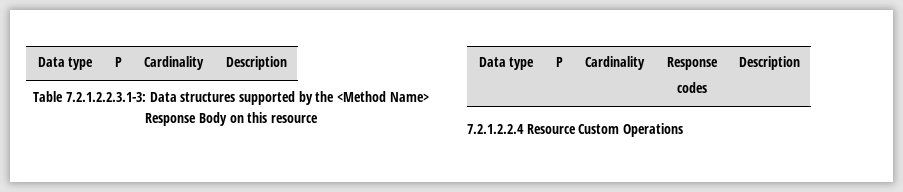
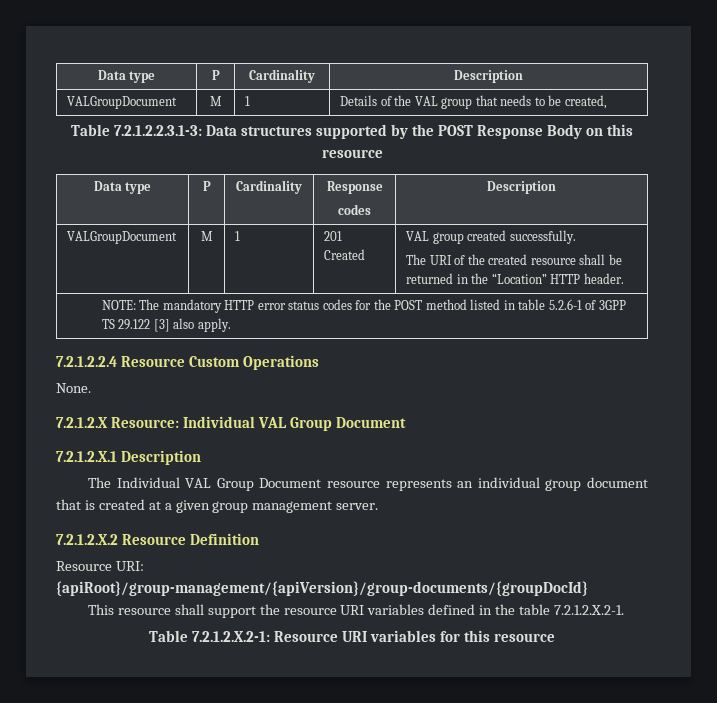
(287, 63) none -> [67,96,178,109] [209,96,222,106] [245,96,251,106] [340,95,607,109] // VALGroupDocument | M | 1 | Details of the VAL group that needs to be created,
[336,91,429,102] <Method Name> -> [437,125,473,136] POST
[467,123,683,137] // 7.2.1.2.2.4 Resource Custom Operations -> [67,231,178,244] [200,231,213,241] [235,231,241,241] [324,231,343,241] [324,249,366,260] [406,230,576,244] [406,254,622,265] [406,273,624,284] [101,299,626,313] [101,318,231,332] [56,355,319,370] [56,383,91,393] [56,416,406,431] [56,450,201,465] [87,477,649,491] [56,499,379,513] [56,533,259,545] [56,561,144,571] [56,581,588,596] [87,604,624,618] [149,630,555,642] // VALGroupDocument | M | 1 | 201 Created | VAL group created successfully. // The URI of the created resource shall be returned in the “Location” HTTP header. // NOTE: The mandatory HTTP error status codes for the POST method listed in table 5.2.6-1 of 3GPP TS 29.122 [3] also apply. // 7.2.1.2.2.4 Resource Custom Operations // None. // 7.2.1.2.X Resource: Individual VAL Group Document // 7.2.1.2.X.1 Description // The Individual VAL Group Document resource represents an individual group document that is created at a given group management server. // 7.2.1.2.X.2 Resource Definition // Resource URI: {apiRoot}/group-management/{apiVersion}/group-documents/{groupDocId} // This resource shall support the resource URI variables defined in the table 7.2.1.2.X.2-1. // Table 7.2.1.2.X.2-1: Resource URI variables for this resource

